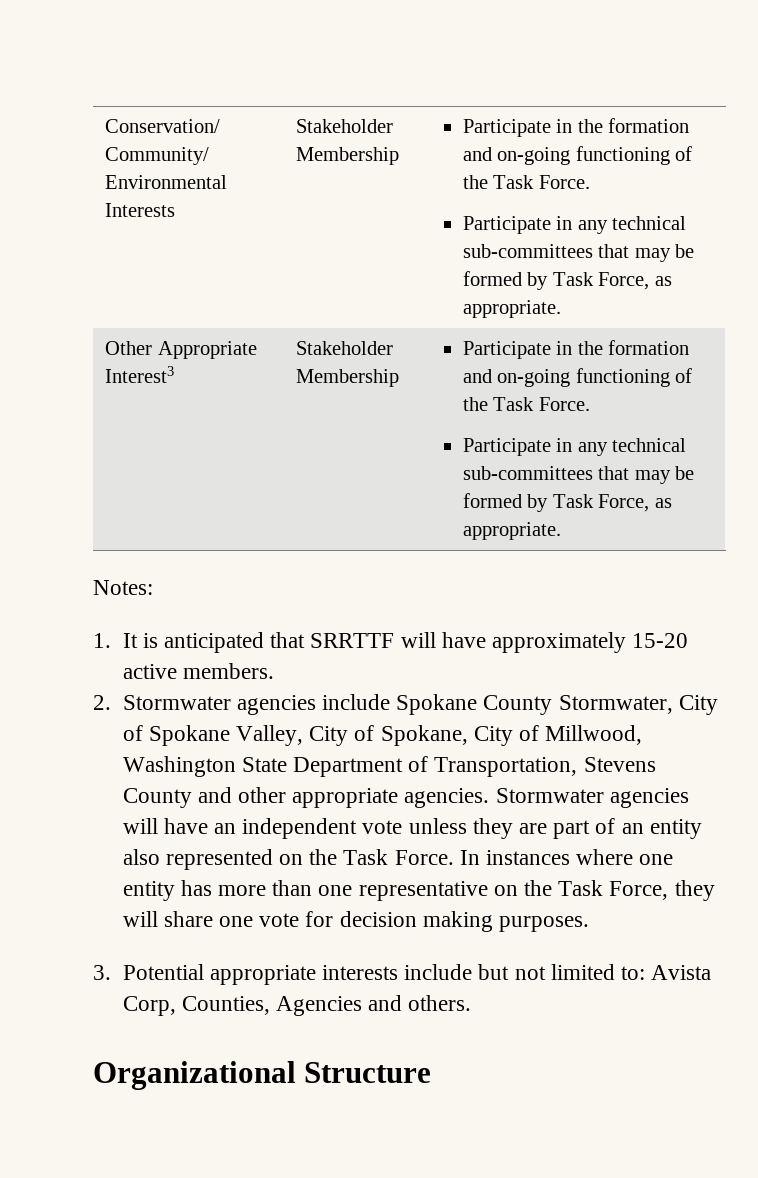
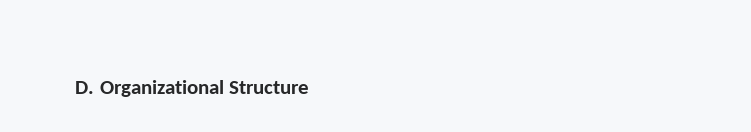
[105,119,221,133] [105,147,210,165] [105,175,228,189] [105,203,176,217] [296,119,394,133] [296,147,400,165] [462,118,690,137] [462,146,693,165] [462,175,590,189] [462,216,687,234] [462,244,695,262] [462,271,672,290] [462,300,561,318] [105,341,257,359] [105,366,175,383] [296,341,394,355] [296,369,400,387] [462,340,690,359] [462,368,693,387] [462,397,590,411] [462,438,687,456] [462,466,695,484] [462,493,672,512] [462,522,561,540] [93,580,153,595] [93,632,689,653] [122,663,274,679] [93,694,718,715] [122,725,643,746] [122,756,656,777] [122,787,689,808] [122,818,702,839] [122,849,674,870] [122,880,715,901] [122,911,589,932] [93,964,712,985] [122,995,472,1016] Conservation/ Community/ Environmental Interests | Stakeholder Membership | Participate in the formation and on-going functioning of the Task Force. // Participate in any technical sub-committees that may be formed by Task Force, as appropriate. // Other Appropriate Interest3 | Stakeholder Membership | Participate in the formation and on-going functioning of the Task Force. // Participate in any technical sub-committees that may be formed by Task Force, as appropriate. // Notes: // 1. It is anticipated that SRRTTF will have approximately 15-20 active members. // 2. Stormwater agencies include Spokane County Stormwater, City of Spokane Valley, City of Spokane, City of Millwood, Washington State Department of Transportation, Stevens County and other appropriate agencies. Stormwater agencies will have an independent vote unless they are part of an entity also represented on the Task Force. In instances where one entity has more than one representative on the Task Force, they will share one vote for decision making purposes. // 3. Potential appropriate interests include but not limited to: Avista Corp, Counties, Agencies and others. // -> [75,81,94,94] D.

